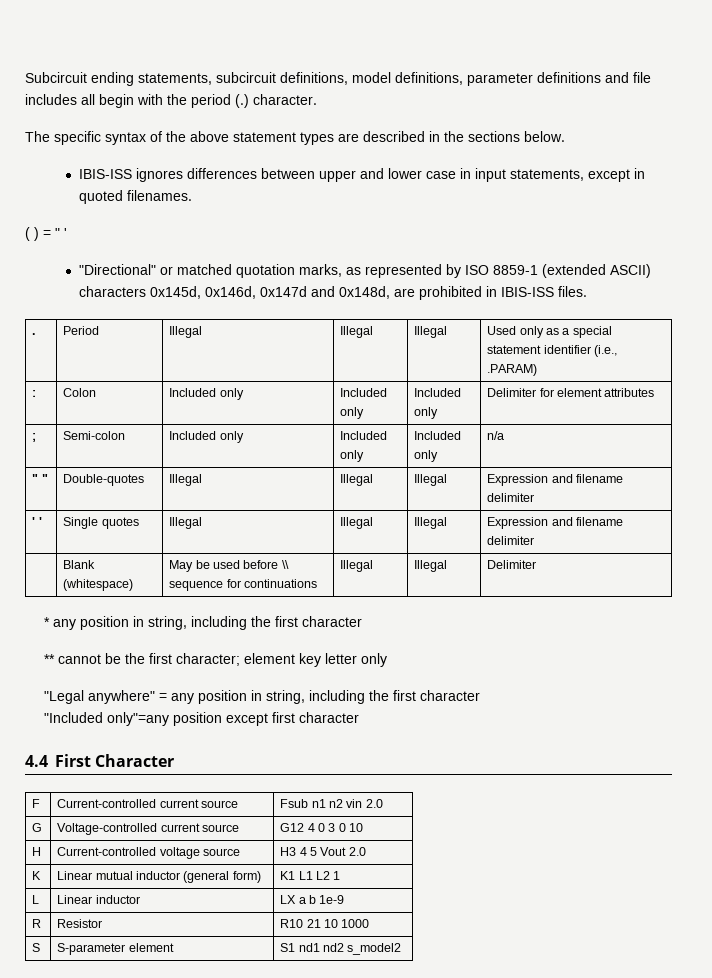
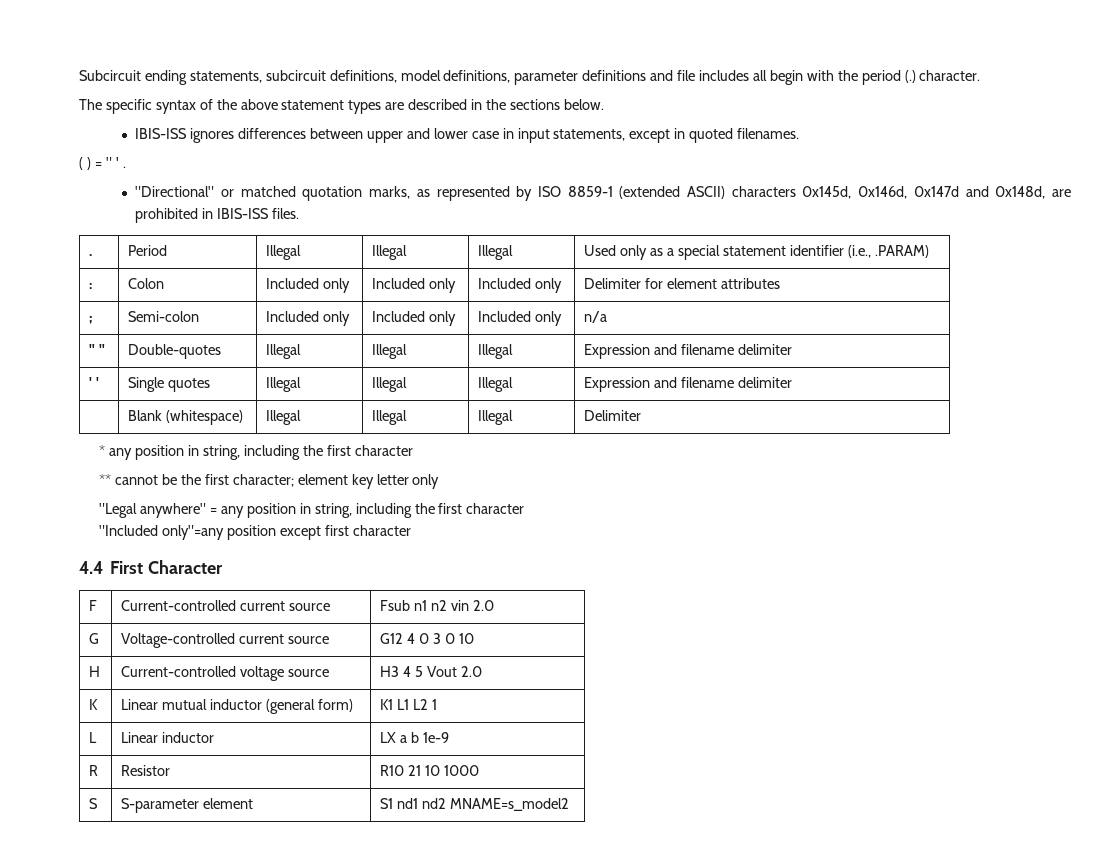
(67, 233) none -> [122,166,126,168] .
[169,560,289,572] [169,579,317,591] May be used before \\ sequence for continuations -> [266,410,302,425] Illegal
[347,943,402,955] s_model2 -> [450,798,570,811] MNAME=s_model2

